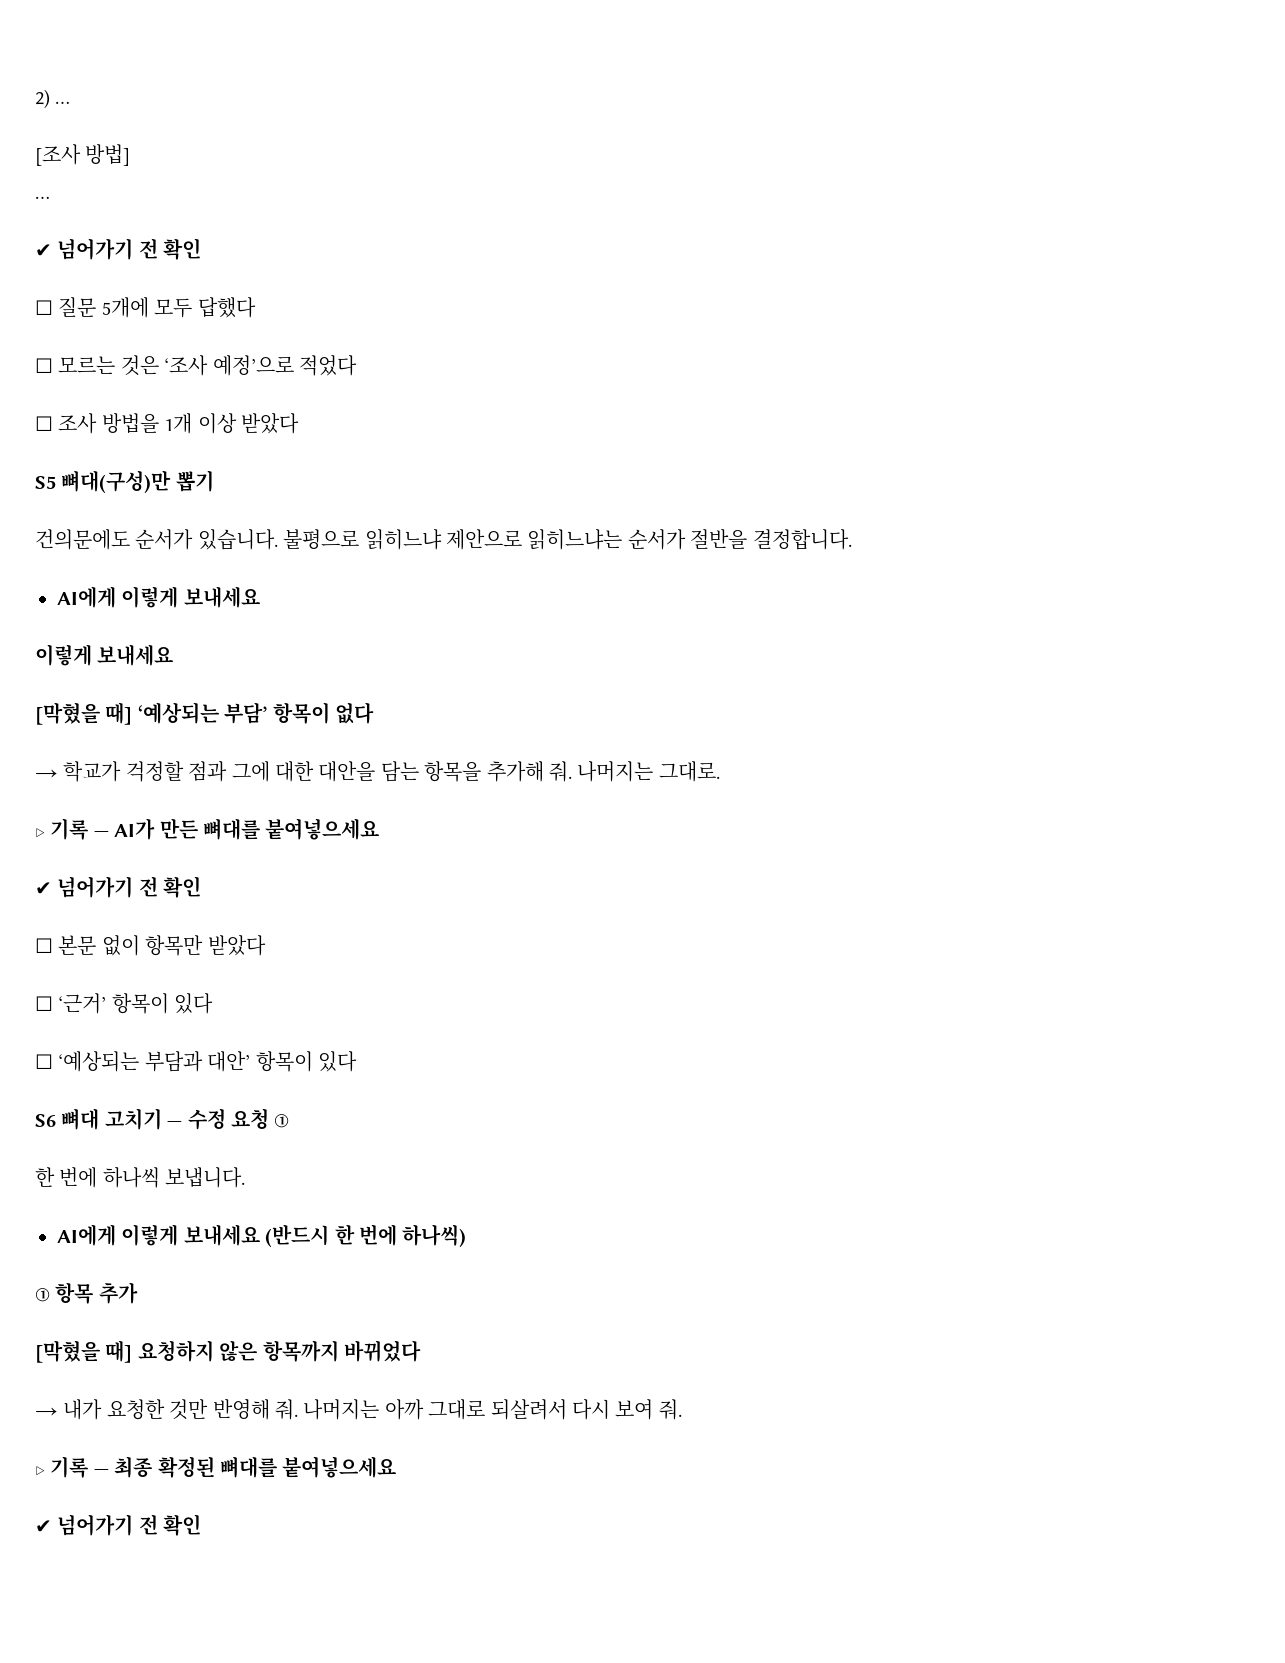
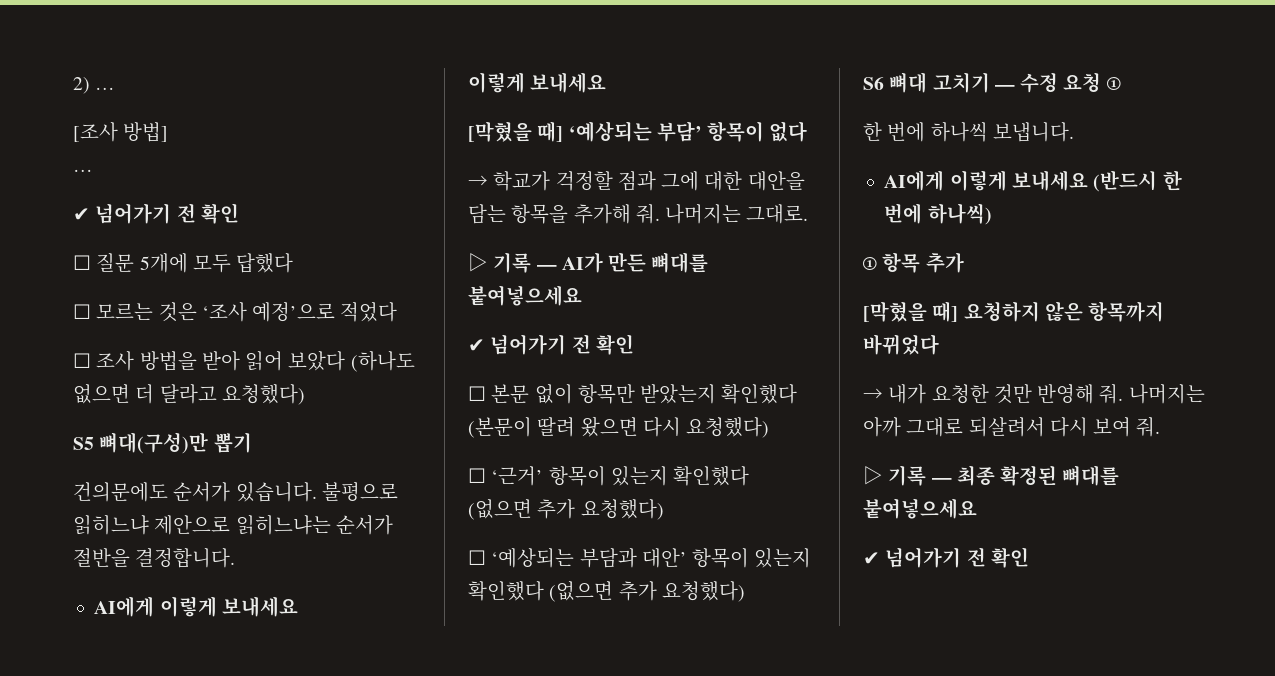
[164,413,299,434] 1개 이상 받았다 -> [201,351,415,372] [73,384,305,405] 받아 읽어 보았다 (하나도 없으면 더 달라고 요청했다)
[207,935,266,956] [35,993,214,1014] 받았다 // ☐ ‘근거’ 항목이 있다 -> [640,384,798,404] [468,416,770,438] [468,466,750,486] [468,499,664,520] 받았는지 확인했다 (본문이 딸려 왔으면 다시 요청했다) // ☐ ‘근거’ 항목이 있는지 확인했다 (없으면 추가 요청했다)
[318,1051,357,1072] 있다 -> [754,548,812,568] [468,581,745,602] 있는지 확인했다 (없으면 추가 요청했다)

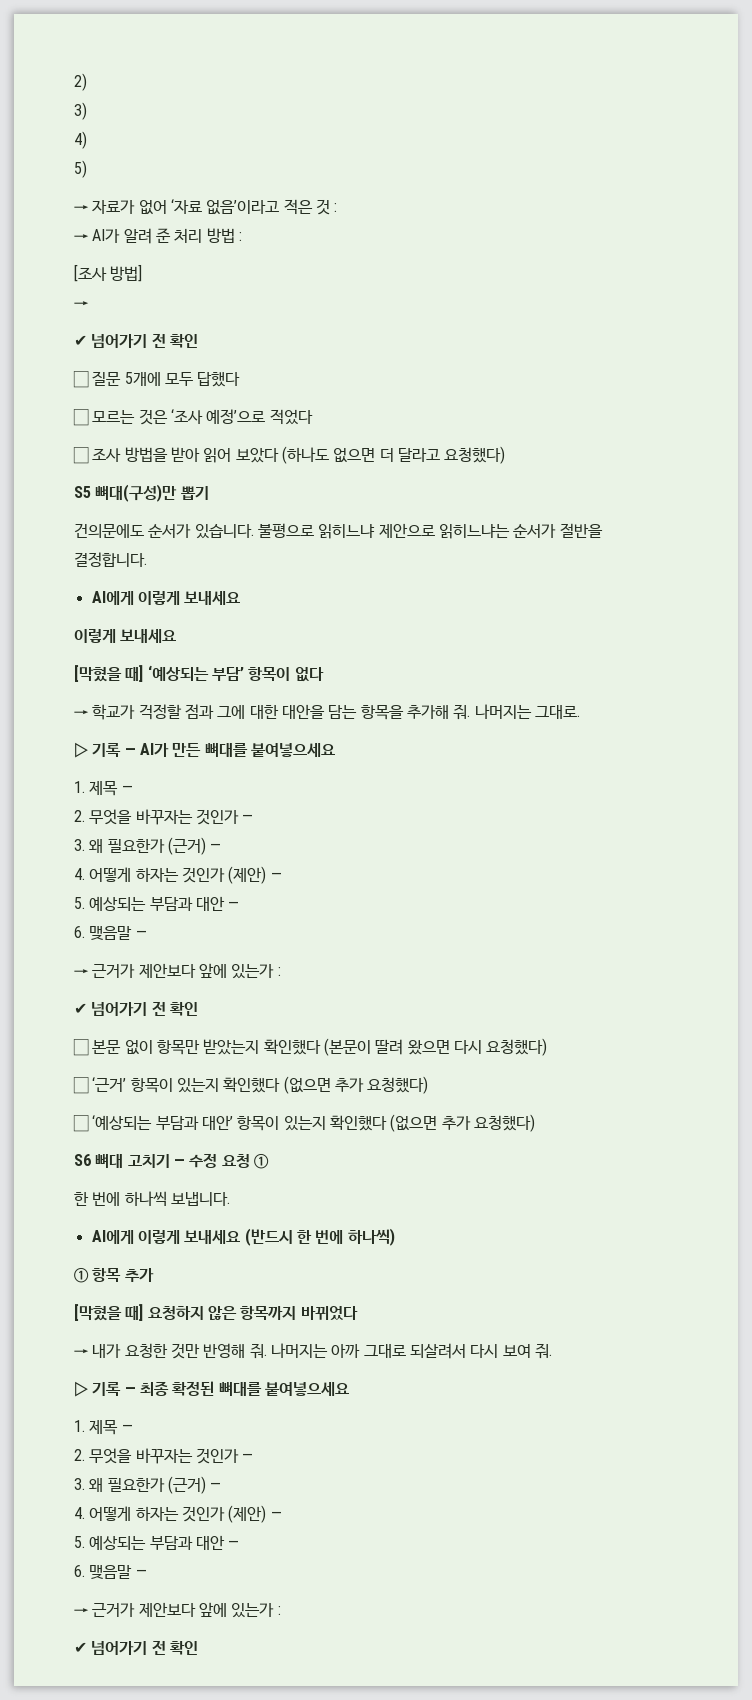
[95,87,116,90] … -> [74,102,87,120] [74,131,87,149] [74,160,87,178] [74,199,338,215] [74,228,242,244] // 3) // 4) // 5) // → 자료가 없어 ‘자료 없음’이라고 적은 것 : // → AI가 알려 준 처리 방법 :
[73,169,93,172] … -> [74,301,89,308] →
(582, 295) none -> [74,781,133,796] [74,809,254,825] [74,837,222,855] [74,866,282,884] [74,896,240,911] [74,926,147,940] [74,963,281,979] // 1. 제목 — // 2. 무엇을 바꾸자는 것인가 — // 3. 왜 필요한가 (근거) — // 4. 어떻게 하자는 것인가 (제안) — // 5. 예상되는 부담과 대안 — // 6. 맺음말 — // → 근거가 제안보다 앞에 있는가 :
(977, 508) none -> [74,1420,133,1435] [74,1448,254,1464] [74,1476,222,1494] [74,1505,282,1523] [74,1535,240,1550] [74,1565,147,1579] [74,1602,281,1618] // 1. 제목 — // 2. 무엇을 바꾸자는 것인가 — // 3. 왜 필요한가 (근거) — // 4. 어떻게 하자는 것인가 (제안) — // 5. 예상되는 부담과 대안 — // 6. 맺음말 — // → 근거가 제안보다 앞에 있는가 :

